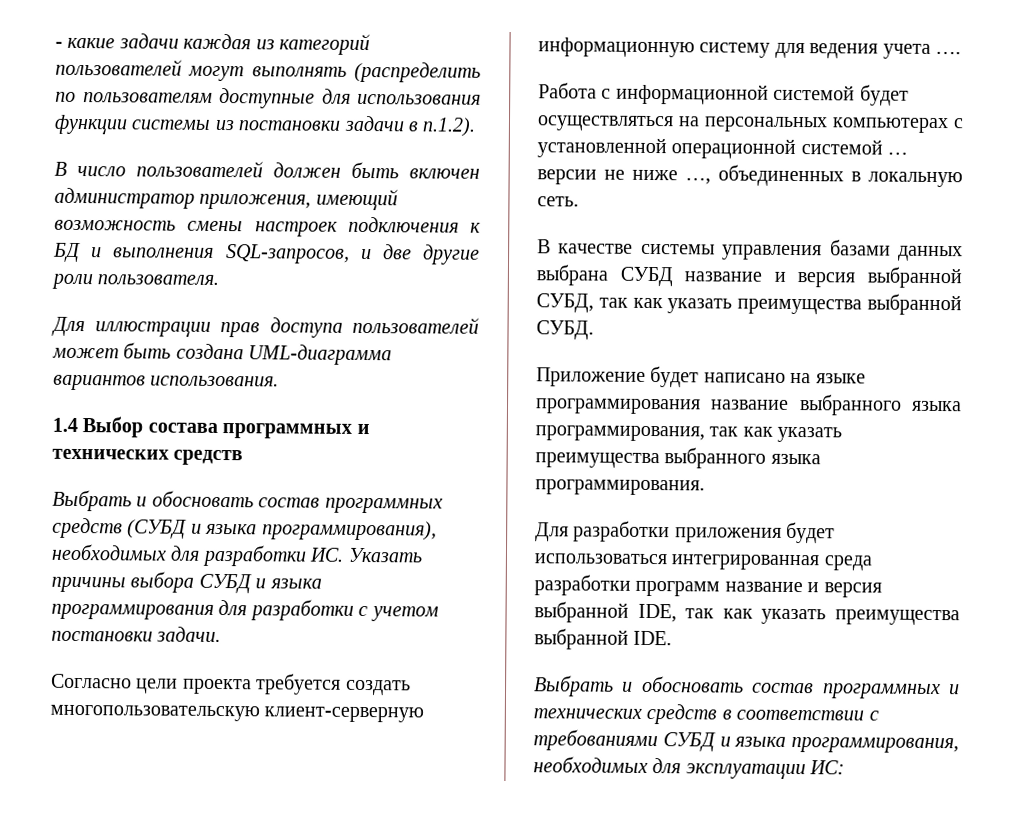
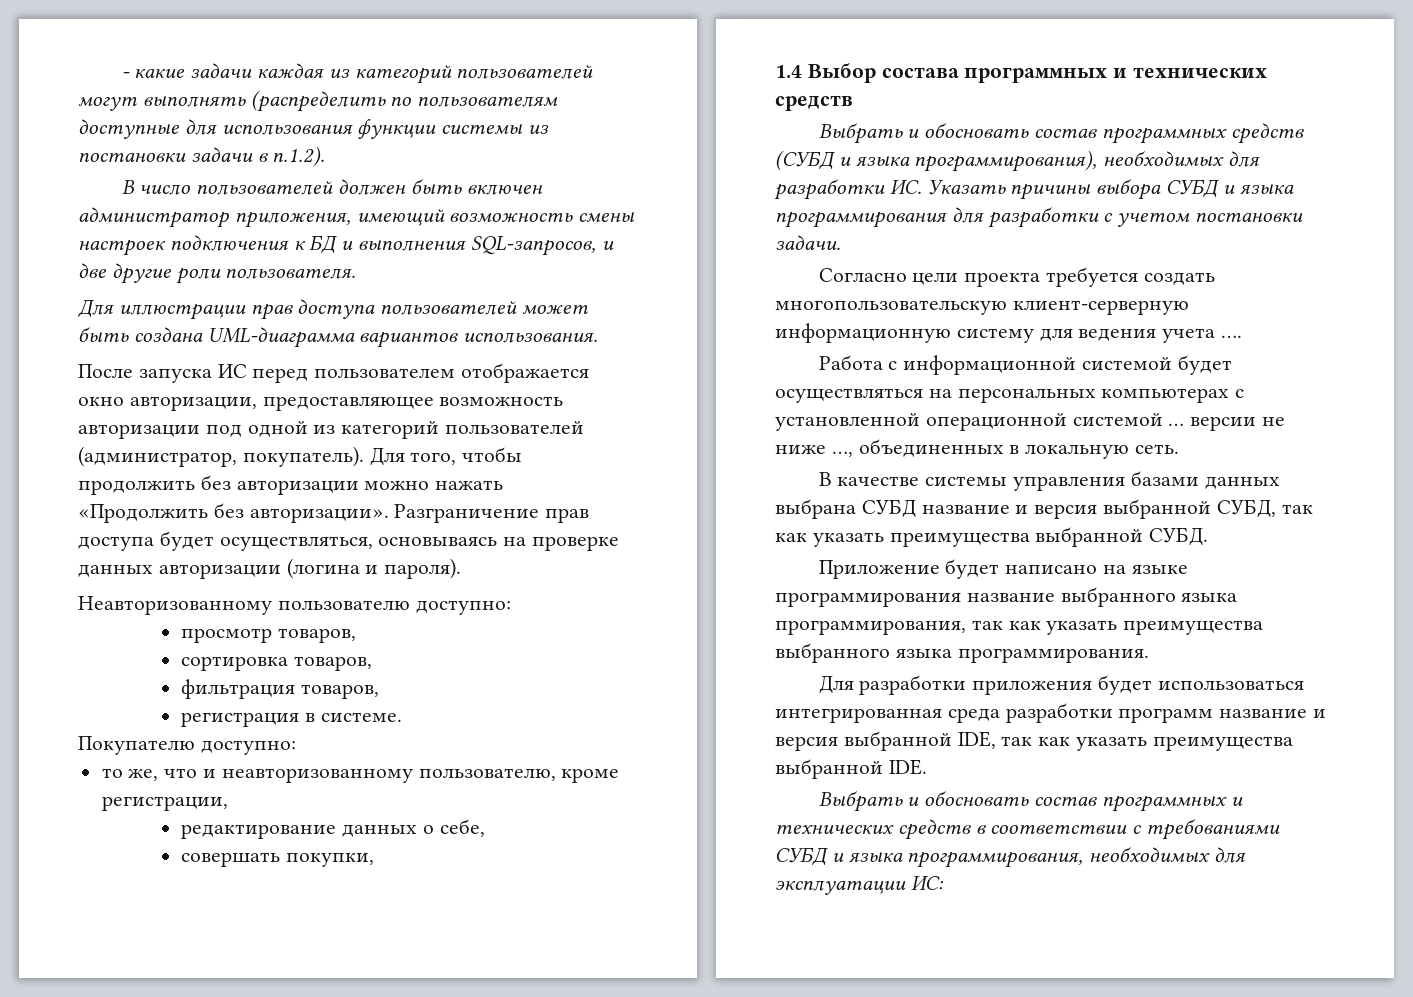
(280, 381) none -> [78,363,590,383] [78,396,564,411] [78,421,585,439] [78,446,523,467] [78,475,504,495] [78,503,590,523] [78,531,620,551] [78,558,462,579] [78,596,511,615] [181,628,356,643] [181,656,372,671] [181,679,379,699] [181,712,402,727] [78,736,296,755] [101,768,620,783] [101,796,228,811] [181,819,485,839] [181,852,374,867] // После запуска ИС перед пользователем отображается окно авторизации, предоставляющее возможность авторизации под одной из категорий пользователей (администратор, покупатель). Для того, чтобы продолжить без авторизации можно нажать «Продолжить без авторизации». Разграничение прав доступа будет осуществляться, основываясь на проверке данных авторизации (логина и пароля). // Неавторизованному пользователю доступно: // просмотр товаров, // сортировка товаров, // фильтрация товаров, // регистрация в системе. // Покупателю доступно: // то же, что и неавторизованному пользователю, кроме регистрации, // редактирование данных о себе, // совершать покупки,

